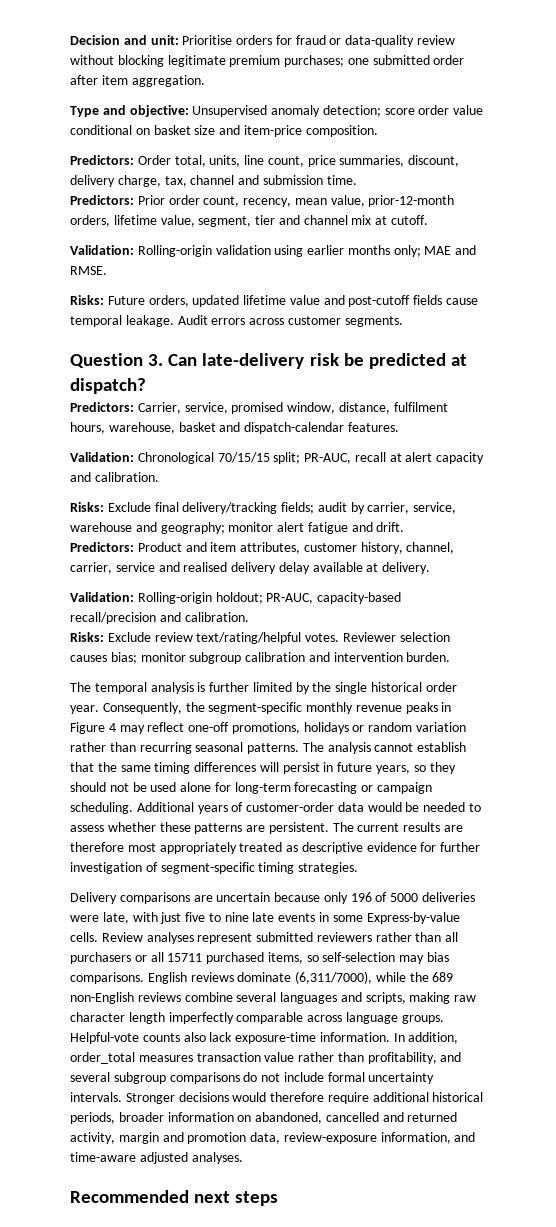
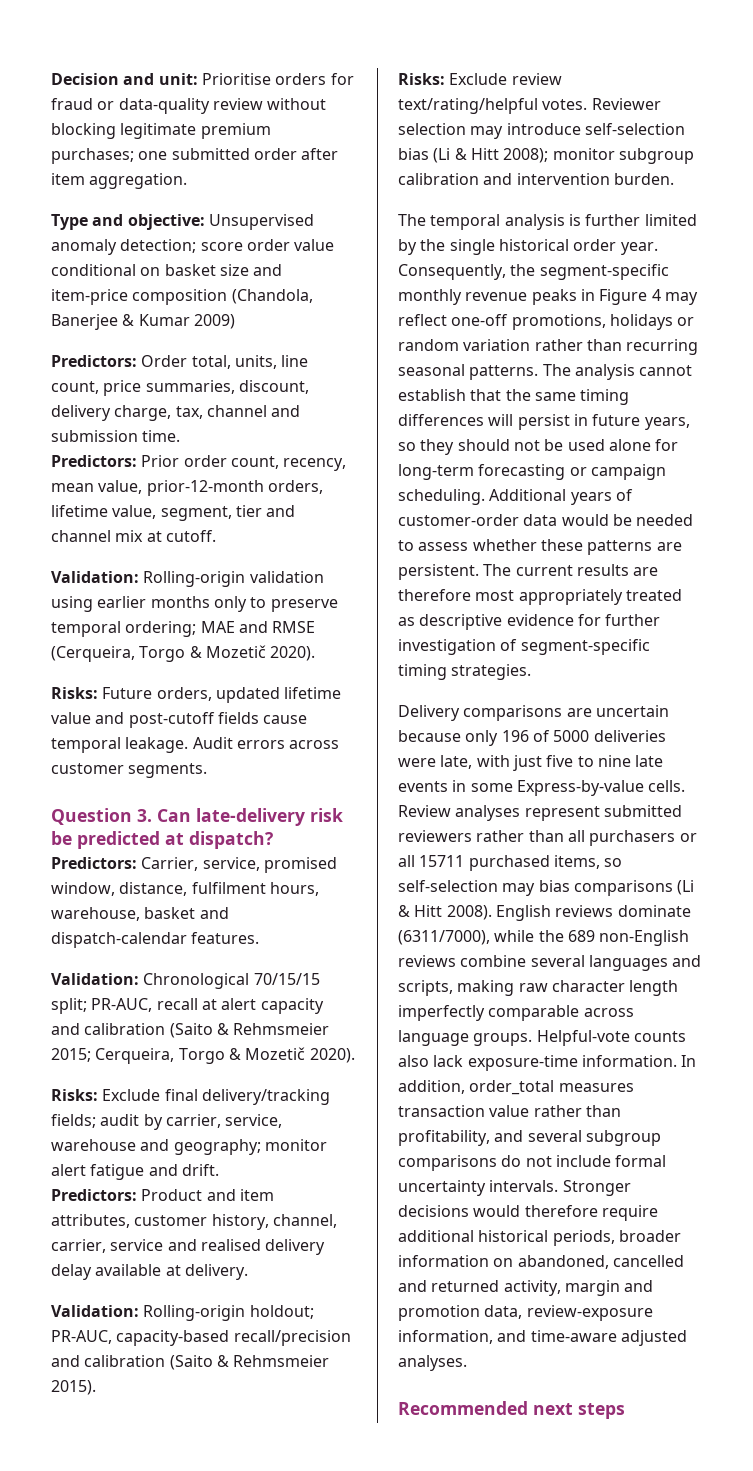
[305,125,378,137] composition. -> [132,289,313,305] [51,314,235,330] composition (Chandola, Banerjee & Kumar 2009)
[393,245,477,257] [70,266,107,275] only; MAE and RMSE. -> [213,596,338,612] [51,621,316,637] [51,645,316,662] only to preserve temporal ordering; MAE and RMSE (Cerqueira, Torgo & Mozetič 2020).
[94,472,159,482] calibration. -> [84,1023,330,1038] [51,1047,355,1064] calibration (Saito & Rehmsmeier 2015; Cerqueira, Torgo & Mozetič 2020).
[184,612,249,622] calibration. -> [84,1355,330,1370] [51,1380,96,1395] calibration (Saito & Rehmsmeier 2015).
[70,652,137,664] causes bias; -> [470,123,685,139] [398,148,549,163] may introduce self-selection bias (Li & Hitt 2008);
[70,972,144,984] comparisons. -> [573,880,695,896] [398,905,492,920] comparisons (Li & Hitt 2008).
[295,971,373,984] (6,311/7000), -> [398,930,490,945] (6311/7000),

